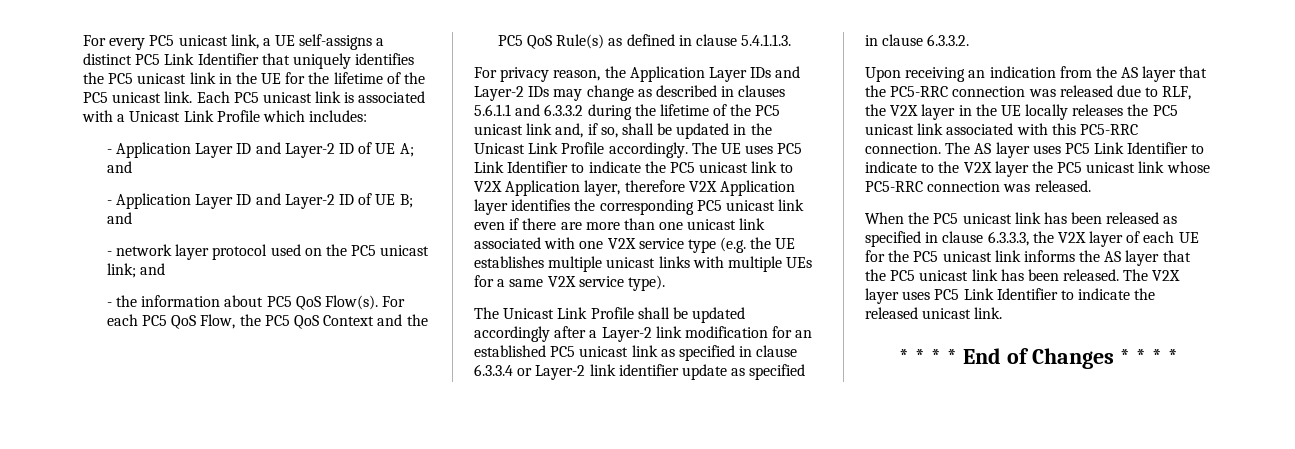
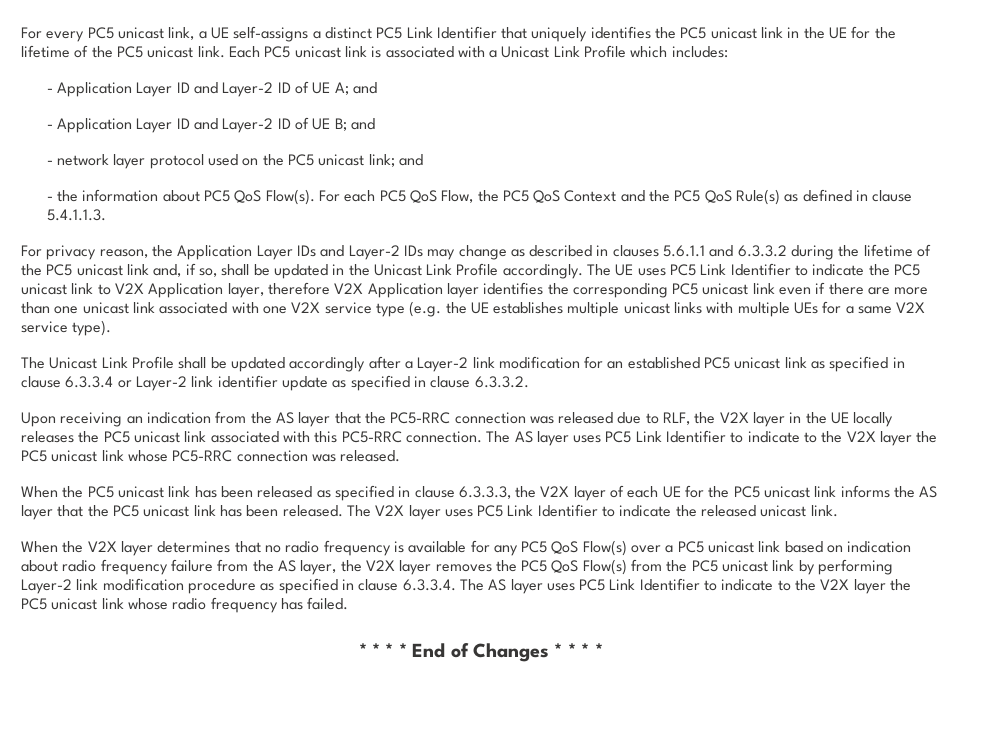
(1003, 313) none -> [21,540,912,556] [21,559,894,575] [21,578,912,594] [21,597,349,613] // When the V2X layer determines that no radio frequency is available for any PC5 QoS Flow(s) over a PC5 unicast link based on indication about radio frequency failure from the AS layer, the V2X layer removes the PC5 QoS Flow(s) from the PC5 unicast link by performing Layer-2 link modification procedure as specified in clause 6.3.3.4. The AS layer uses PC5 Link Identifier to indicate to the V2X layer the PC5 unicast link whose radio frequency has failed.

